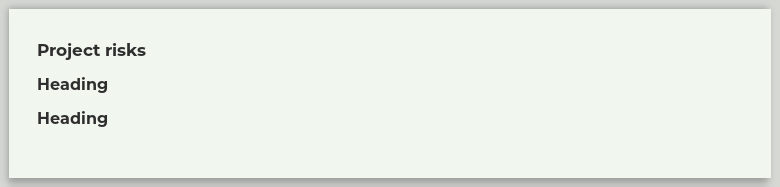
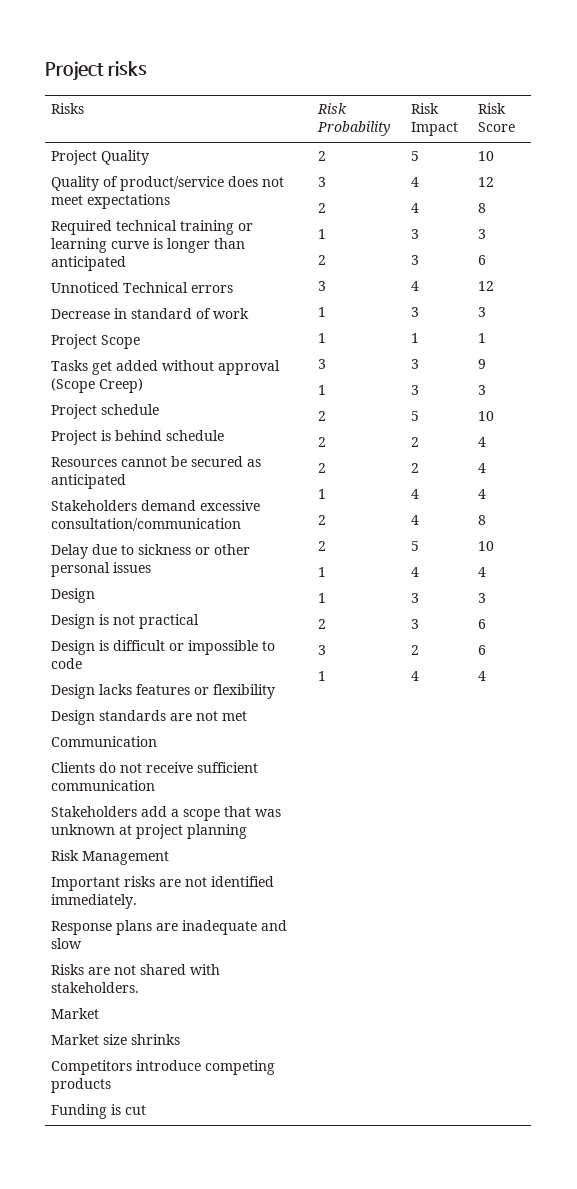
[37,77,108,93] [37,111,108,127] // Heading // Heading -> [51,103,85,114] [317,103,348,114] [317,121,391,136] [411,103,440,114] [411,122,459,136] [478,103,507,114] [478,122,516,132] [51,150,150,165] [51,176,285,191] [51,194,171,209] [51,220,254,235] [51,238,246,253] [51,256,127,271] [51,282,234,293] [51,308,250,319] [51,334,141,349] [51,360,281,375] [51,378,144,393] [51,404,160,419] [51,430,225,445] [51,456,262,467] [51,474,127,489] [51,500,261,511] [51,518,242,531] [51,544,251,559] [51,562,152,577] [51,588,96,603] [51,614,200,629] [51,640,276,655] [51,658,83,669] [51,684,276,699] [51,710,248,725] [51,736,158,747] [51,762,259,773] [51,780,156,791] [51,806,282,821] [51,824,248,839] [51,850,170,865] [51,876,275,891] [51,894,138,909] [51,920,288,935] [51,938,83,949] [51,964,221,975] [51,982,140,993] [51,1008,100,1019] [51,1034,181,1045] [51,1060,276,1075] [51,1078,112,1093] [51,1104,147,1119] [318,151,327,161] [318,177,327,187] [318,203,327,213] [318,229,327,239] [318,255,327,265] [318,281,327,291] [318,307,327,317] [318,333,327,343] [318,359,327,369] [318,385,327,395] [318,411,327,421] [318,437,327,447] [318,463,327,473] [318,489,327,499] [318,515,327,525] [318,541,327,551] [318,567,327,577] [318,593,327,603] [318,619,327,629] [318,645,327,655] [318,671,327,681] [411,151,420,161] [411,177,420,187] [411,203,420,213] [411,229,420,239] [411,255,420,265] [411,281,420,291] [411,307,420,317] [411,333,420,343] [411,359,420,369] [411,385,420,395] [411,411,420,421] [411,437,420,447] [411,463,420,473] [411,489,420,499] [411,515,420,525] [411,541,420,551] [411,567,420,577] [411,593,420,603] [411,619,420,629] [411,645,420,655] [411,671,420,681] [478,151,495,161] [478,177,495,187] [478,203,487,213] [478,229,487,239] [478,255,487,265] [478,281,495,291] [478,307,487,317] [478,333,487,343] [478,359,487,369] [478,385,487,395] [478,411,495,421] [478,437,487,447] [478,463,487,473] [478,489,487,499] [478,515,487,525] [478,541,495,551] [478,567,487,577] [478,593,487,603] [478,619,487,629] [478,645,487,655] [478,671,487,681] // Risks | Risk Probability | Risk Impact | Risk Score // Project Quality // Quality of product/service does not meet expectations // Required technical training or learning curve is longer than anticipated // Unnoticed Technical errors // Decrease in standard of work // Project Scope // Tasks get added without approval (Scope Creep) // Project schedule // Project is behind schedule // Resources cannot be secured as anticipated // Stakeholders demand excessive consultation/communication // Delay due to sickness or other personal issues // Design // Design is not practical // Design is difficult or impossible to code // Design lacks features or flexibility // Design standards are not met // Communication // Clients do not receive sufficient communication // Stakeholders add a scope that was unknown at project planning // Risk Management // Important risks are not identified immediately. // Response plans are inadequate and slow // Risks are not shared with stakeholders. // Market // Market size shrinks // Competitors introduce competing products // Funding is cut | 2 // 3 // 2 // 1 // 2 // 3 // 1 // 1 // 3 // 1 // 2 // 2 // 2 // 1 // 2 // 2 // 1 // 1 // 2 // 3 // 1 | 5 // 4 // 4 // 3 // 3 // 4 // 3 // 1 // 3 // 3 // 5 // 2 // 2 // 4 // 4 // 5 // 4 // 3 // 3 // 2 // 4 | 10 // 12 // 8 // 3 // 6 // 12 // 3 // 1 // 9 // 3 // 10 // 4 // 4 // 4 // 8 // 10 // 4 // 3 // 6 // 6 // 4

